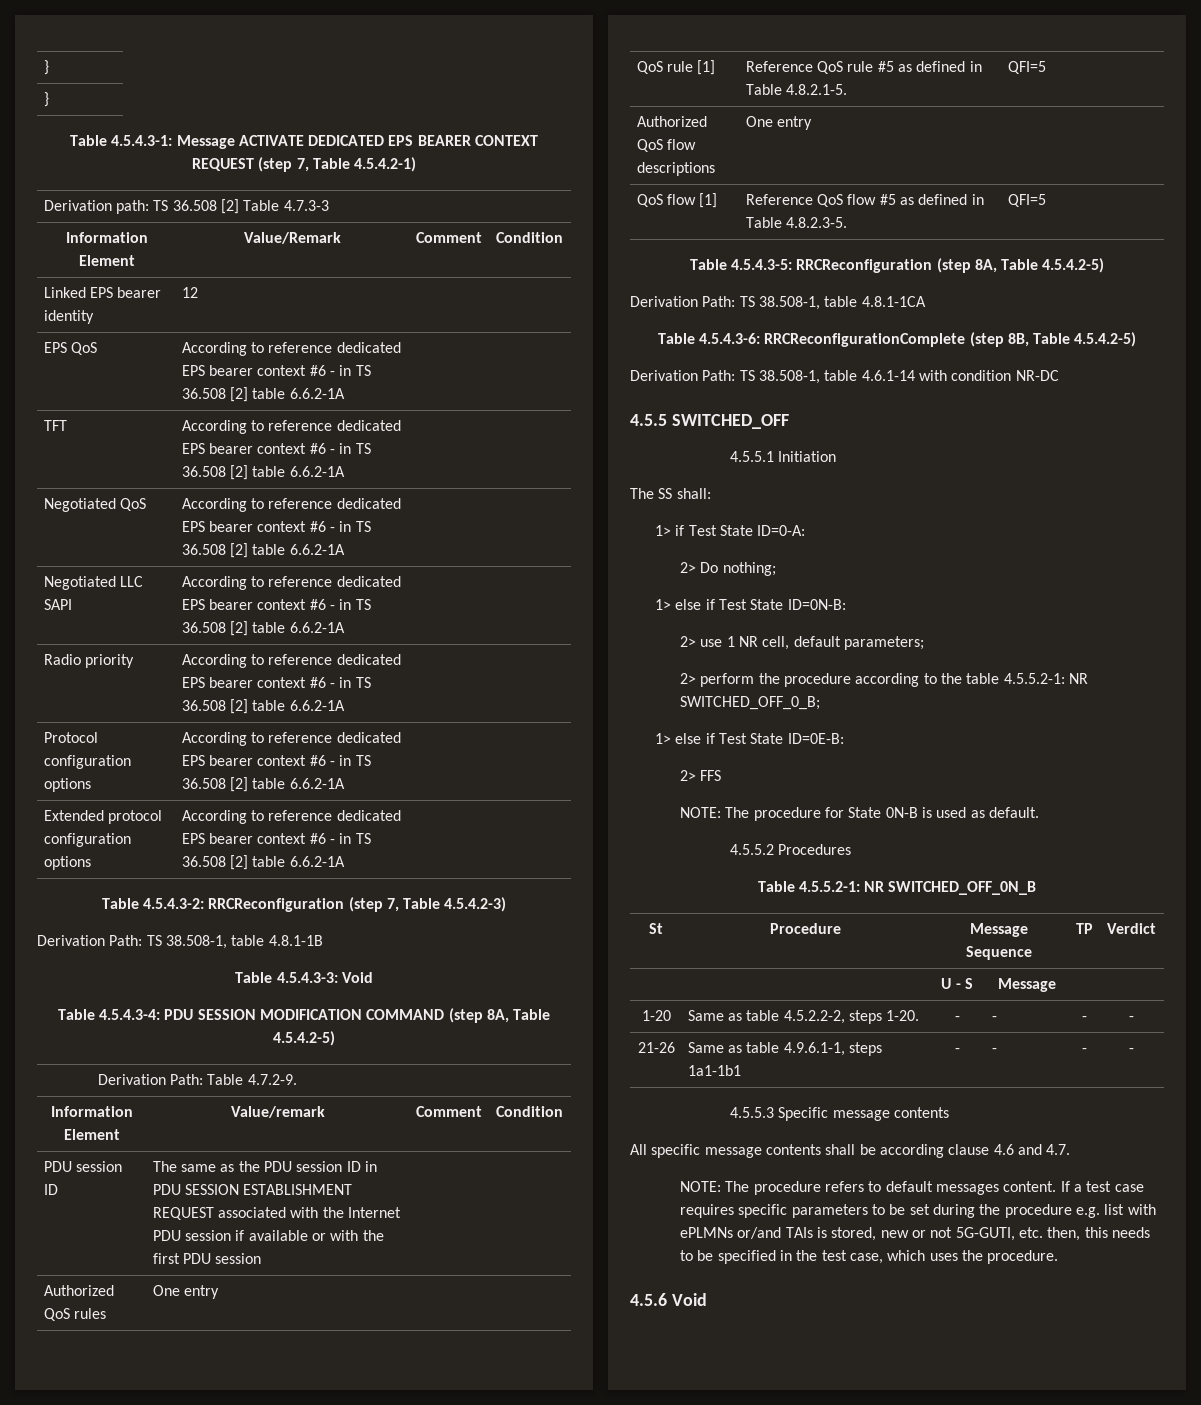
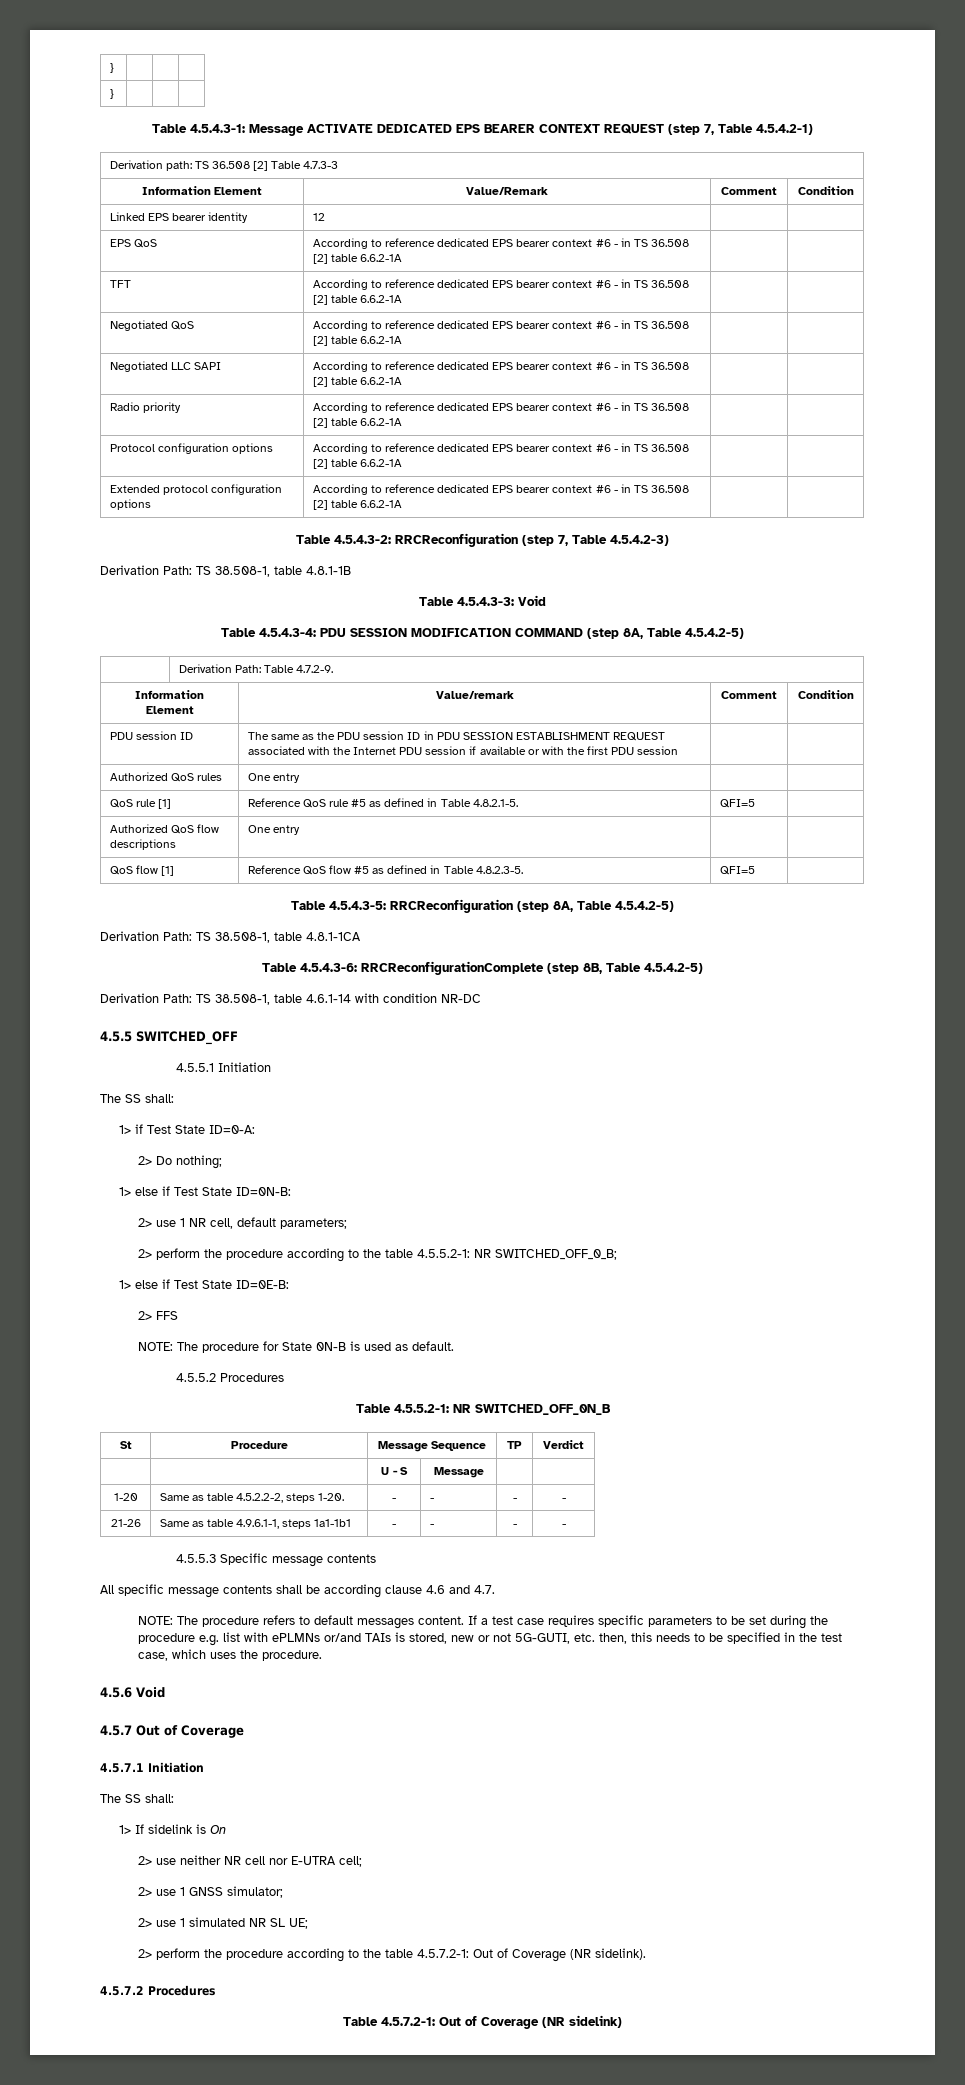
(707, 1299) none -> [100,1725,244,1738] [100,1762,204,1773] [100,1794,174,1803] [119,1824,227,1834] [138,1855,363,1867] [138,1886,284,1898] [138,1917,309,1929] [138,1948,647,1962] [100,1985,215,1996] [343,2015,622,2029] // 4.5.7 Out of Coverage // 4.5.7.1 Initiation // The SS shall: // 1> If sidelink is On // 2> use neither NR cell nor E-UTRA cell; // 2> use 1 GNSS simulator; // 2> use 1 simulated NR SL UE; // 2> perform the procedure according to the table 4.5.7.2-1: Out of Coverage (NR sidelink). // 4.5.7.2 Procedures // Table 4.5.7.2-1: Out of Coverage (NR sidelink)

